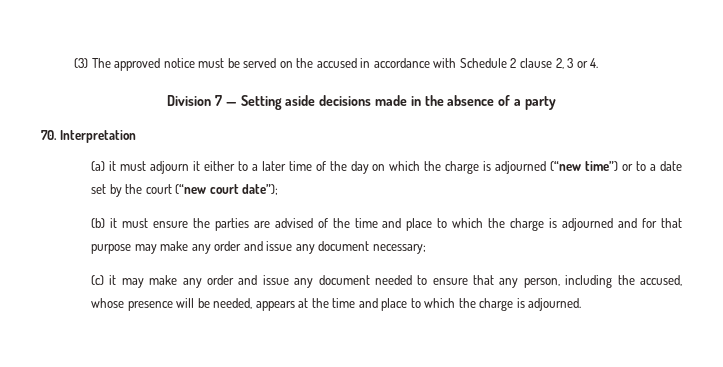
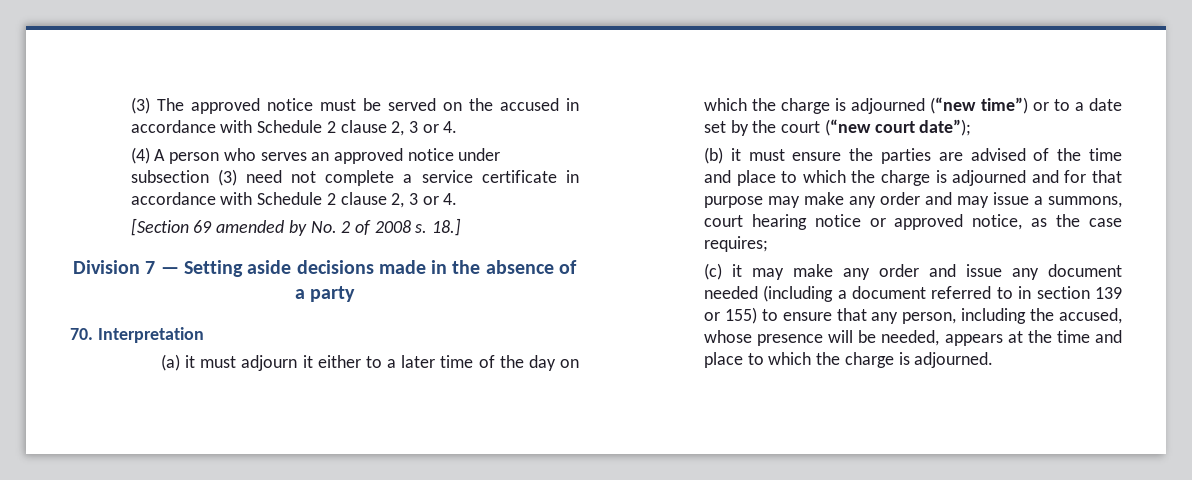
(599, 63) none -> [130,147,501,164] [130,169,579,186] [130,192,458,208] [130,218,462,236] // (4) A person who serves an approved notice under subsection (3) need not complete a service certificate in accordance with Schedule 2 clause 2, 3 or 4. // [Section 69 amended by No. 2 of 2008 s. 18.]
[266,241,426,254] issue any document necessary; -> [956,192,1122,208] [703,214,1122,230] [703,236,768,252] may issue a summons, court hearing notice or approved notice, as the case requires;
(412, 280) none -> [763,285,1122,302] [703,307,757,324] (including a document referred to in section 139 or 155)

